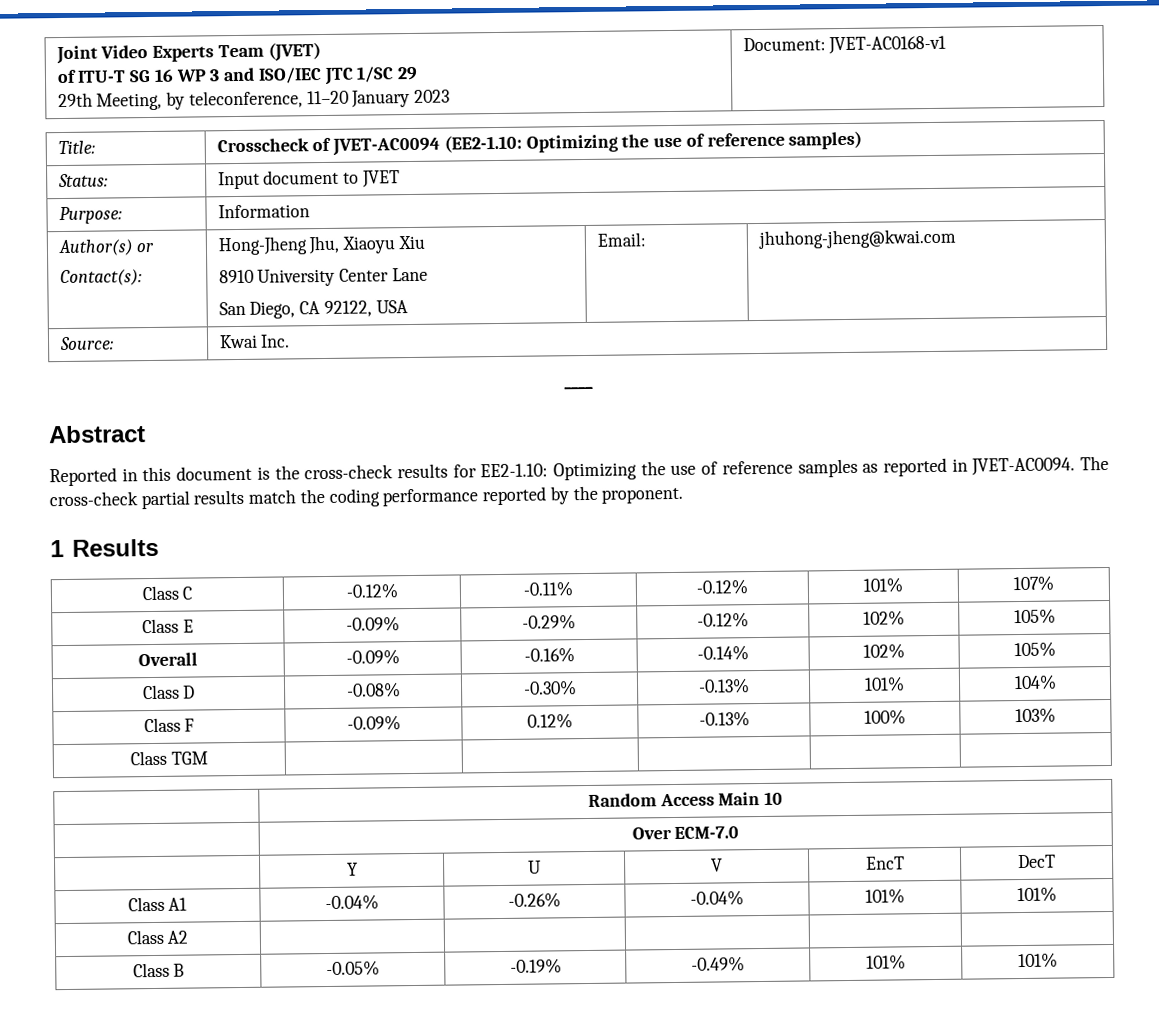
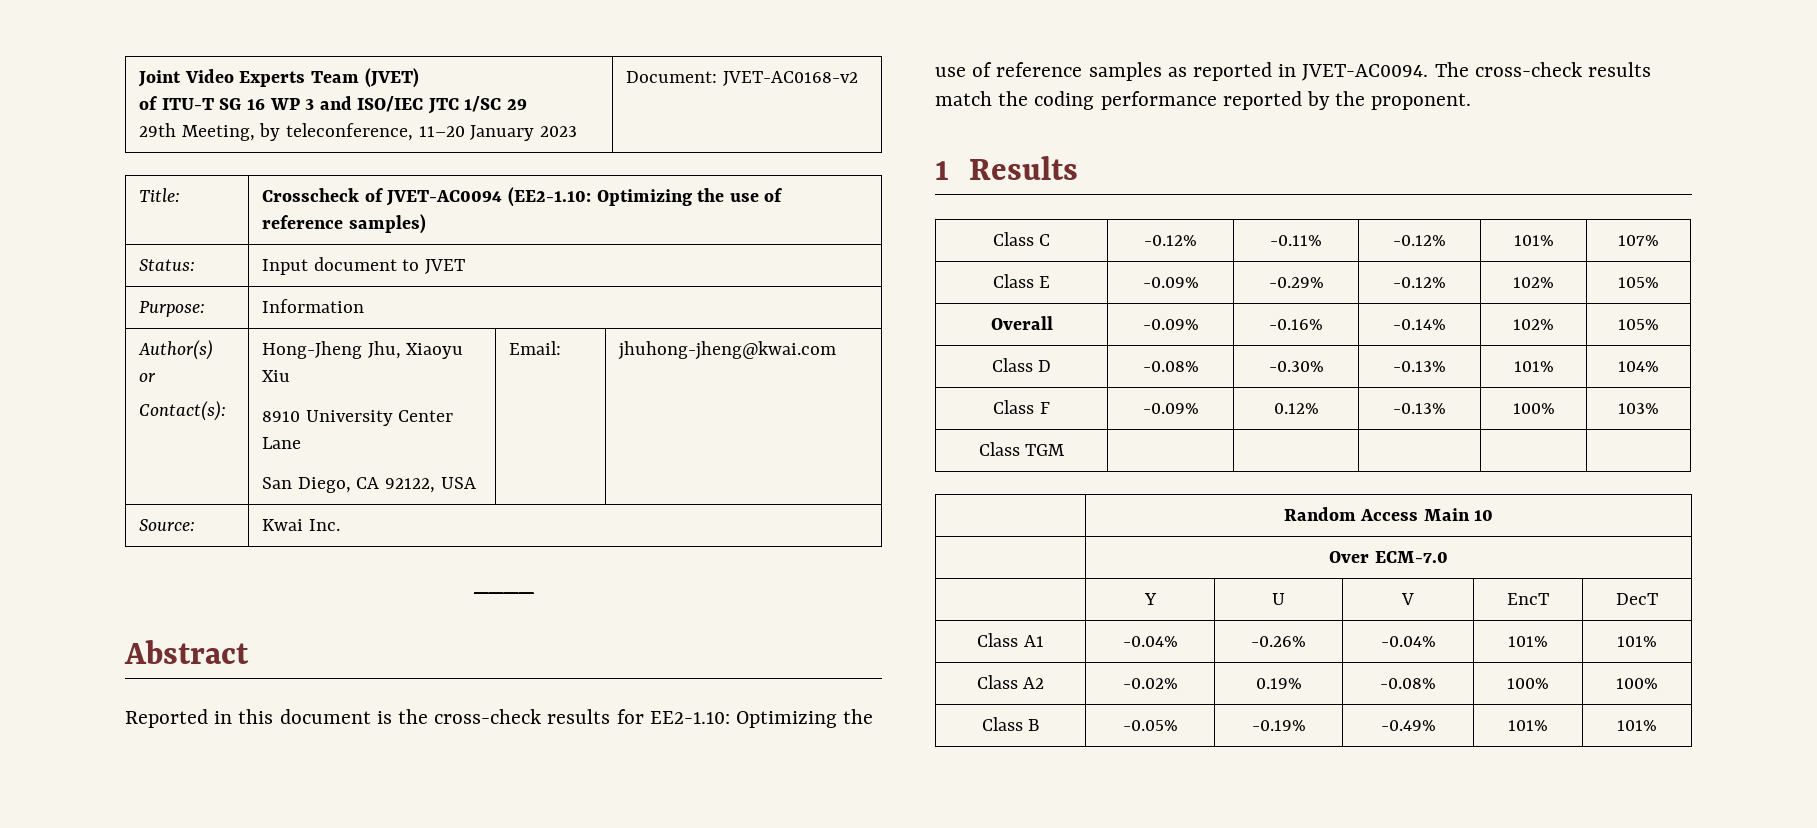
[828,35,947,55] JVET-AC0168-v1 -> [722,71,858,86] JVET-AC0168-v2
[140,490,190,510] partial -> (1582, 69) none
(189, 937) | | | | -> [1122,678,1178,689] [1255,678,1302,689] [1380,678,1436,689] [1507,678,1549,689] [1616,678,1658,689] -0.02% | 0.19% | -0.08% | 100% | 100%

